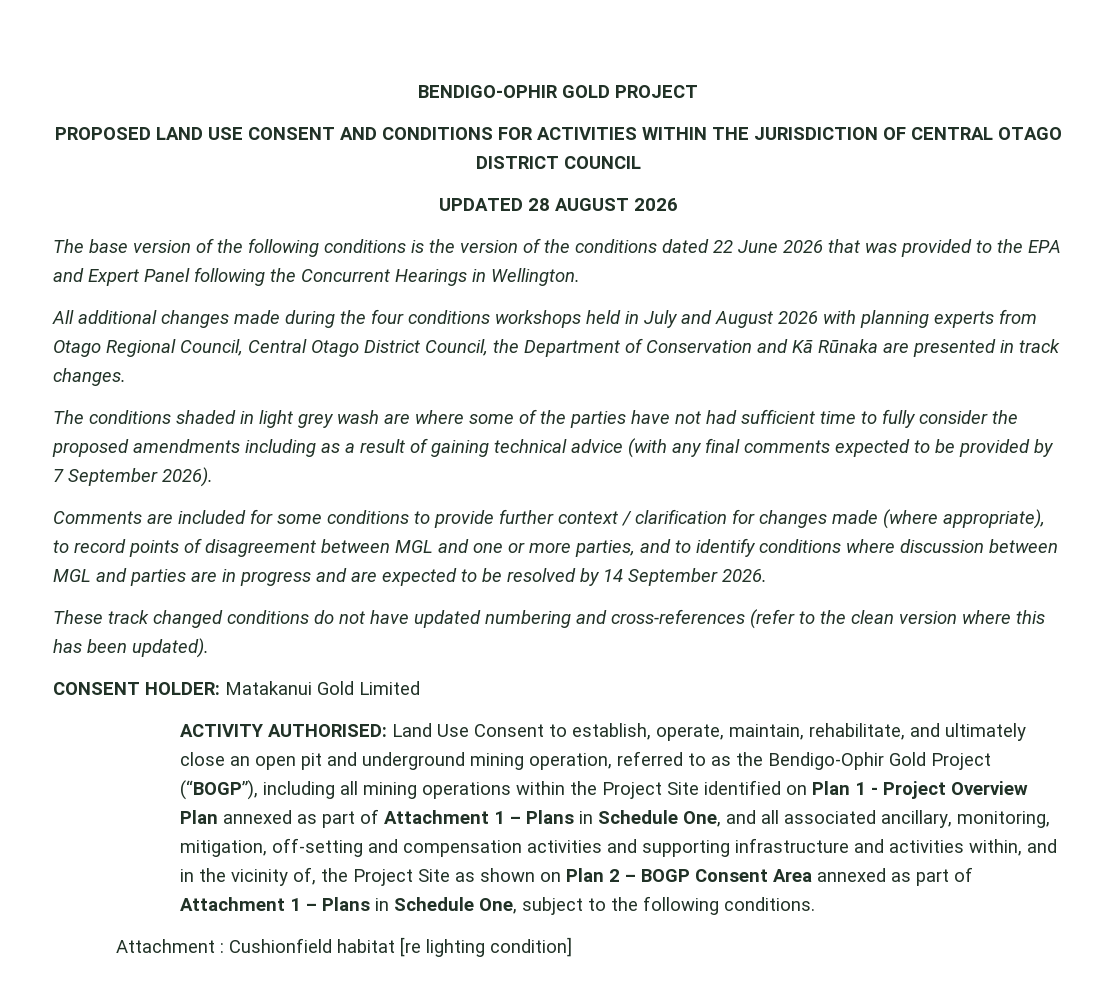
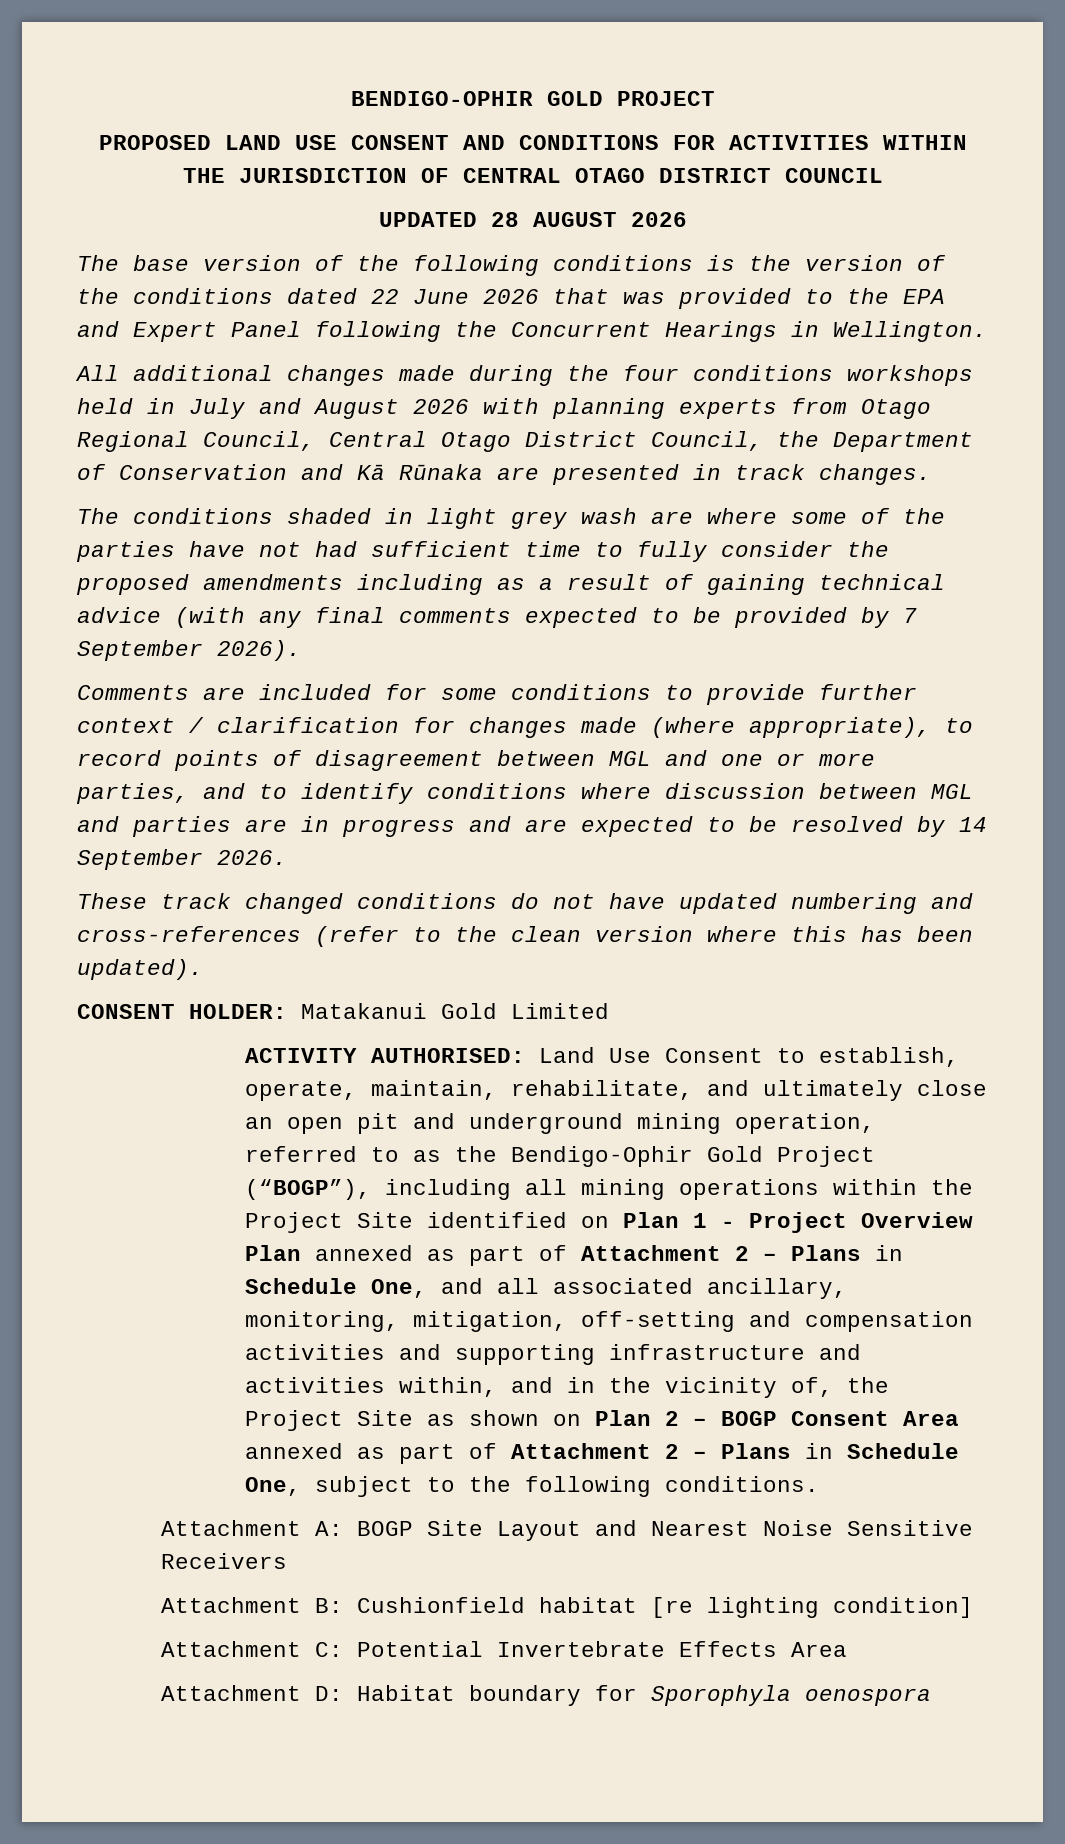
[493,811,505,824] 1 -> [735,1246,750,1261] 2
[289,898,301,911] 1 -> [665,1444,680,1459] 2
[220,943,225,953] : -> [315,1520,974,1541] [161,1553,288,1569] [161,1597,344,1613] A: BOGP Site Layout and Nearest Noise Sensitive Receivers // Attachment B:
(573, 947) none -> [161,1641,848,1657] [161,1685,932,1706] // Attachment C: Potential Invertebrate Effects Area // Attachment D: Habitat boundary for Sporophyla oenospora

